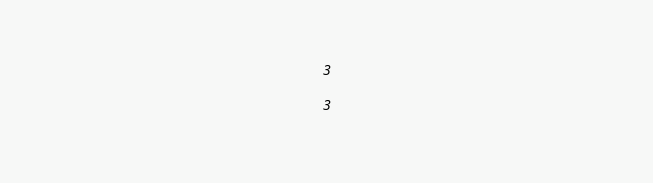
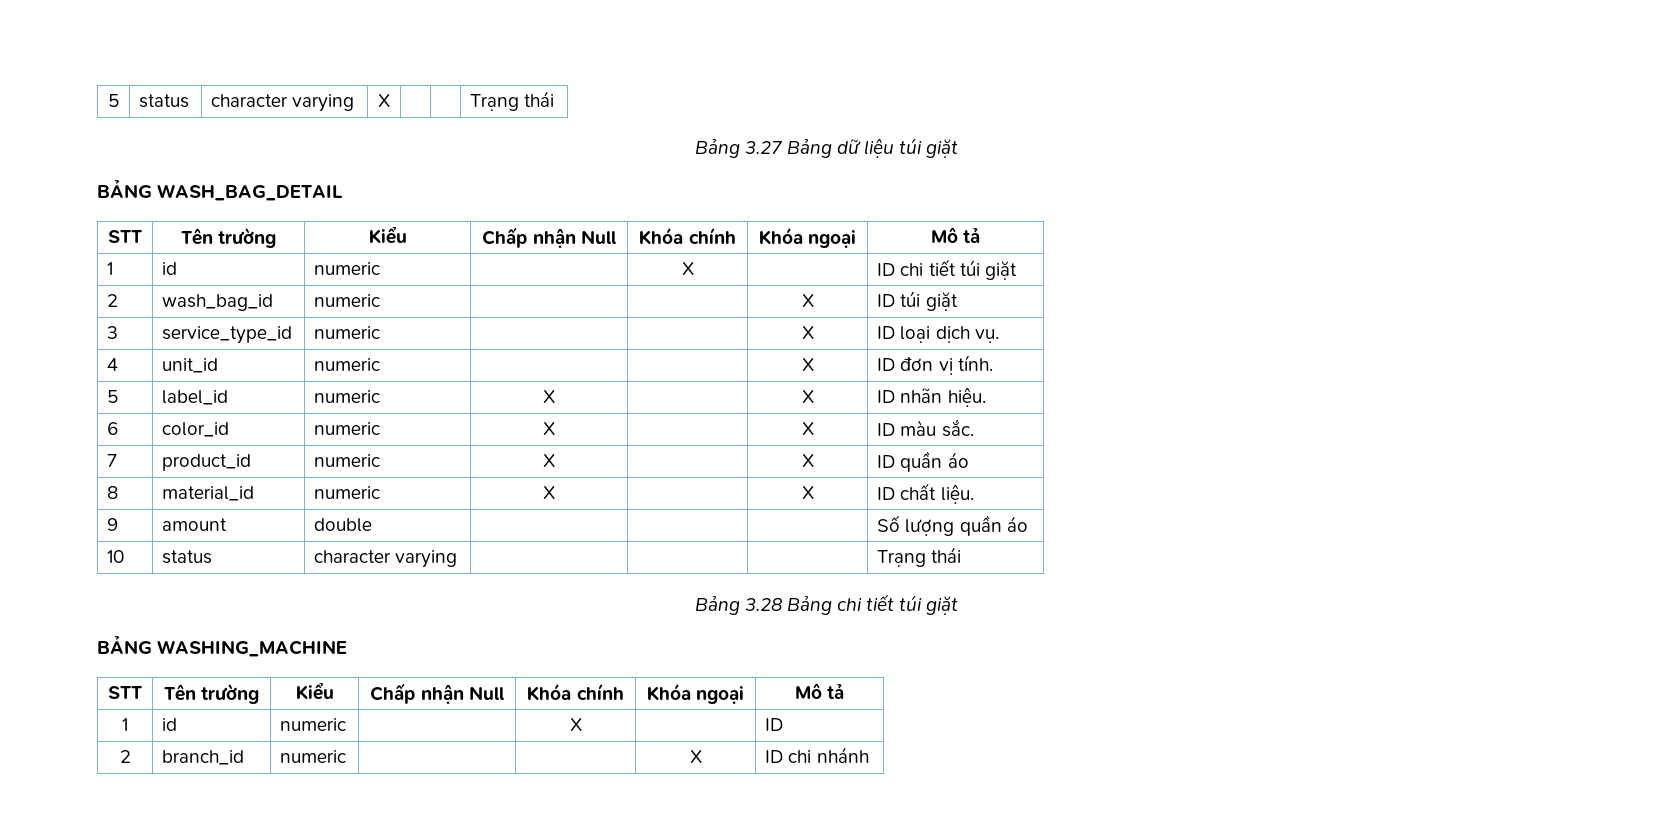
[322,65,331,75] [322,100,331,110] 3 // 3 -> [108,94,119,107] [139,94,190,108] [211,94,355,112] [378,94,390,107] [470,91,555,111] [694,138,959,158] [97,180,344,201] [108,230,142,243] [180,227,277,248] [368,227,407,244] [482,227,617,248] [639,227,736,245] [758,227,857,248] [930,227,981,243] [107,262,114,275] [162,262,178,275] [314,262,381,275] [681,262,694,275] [877,259,1017,280] [107,294,119,307] [162,294,274,311] [314,294,381,307] [801,294,814,307] [877,291,958,311] [107,326,119,339] [162,326,293,344] [314,326,381,339] [801,326,814,339] [877,326,999,343] [107,358,119,371] [162,358,219,373] [314,358,381,371] [801,358,814,371] [877,355,993,375] [107,390,119,403] [162,390,229,405] [314,390,381,403] [543,390,555,403] [801,390,814,403] [877,387,986,407] [107,422,119,435] [162,422,230,437] [314,422,381,435] [543,422,555,435] [801,422,814,435] [877,419,974,437] [107,454,118,467] [162,454,252,471] [314,454,381,467] [543,454,555,467] [801,454,814,467] [877,451,969,472] [107,486,119,499] [162,486,255,501] [314,486,381,499] [543,486,555,499] [801,486,814,499] [877,483,974,504] [107,518,119,531] [162,518,228,531] [314,518,373,532] [877,515,1028,536] [107,550,125,563] [162,550,213,564] [314,550,458,568] [877,547,962,567] [694,594,959,615] [97,636,348,657] [108,686,142,699] [163,683,260,704] [295,683,334,700] [370,683,505,704] [527,683,624,701] [646,683,745,704] [794,683,845,699] [122,718,128,731] [162,718,178,731] [280,718,347,731] [569,718,582,731] [765,718,784,731] [119,750,131,763] [162,750,245,765] [280,750,347,763] [689,750,702,763] [765,747,869,763] 5 | status | character varying | X | | | Trạng thái // Bảng 3.27 Bảng dữ liệu túi giặt // BẢNG WASH_BAG_DETAIL // STT | Tên trường | Kiểu | Chấp nhận Null | Khóa chính | Khóa ngoại | Mô tả // 1 | id | numeric | | X | | ID chi tiết túi giặt // 2 | wash_bag_id | numeric | | | X | ID túi giặt // 3 | service_type_id | numeric | | | X | ID loại dịch vụ. // 4 | unit_id | numeric | | | X | ID đơn vị tính. // 5 | label_id | numeric | X | | X | ID nhãn hiệu. // 6 | color_id | numeric | X | | X | ID màu sắc. // 7 | product_id | numeric | X | | X | ID quần áo // 8 | material_id | numeric | X | | X | ID chất liệu. // 9 | amount | double | | | | Số lượng quần áo // 10 | status | character varying | | | | Trạng thái // Bảng 3.28 Bảng chi tiết túi giặt // BẢNG WASHING_MACHINE // STT | Tên trường | Kiểu | Chấp nhận Null | Khóa chính | Khóa ngoại | Mô tả // 1 | id | numeric | | X | | ID // 2 | branch_id | numeric | | | X | ID chi nhánh

